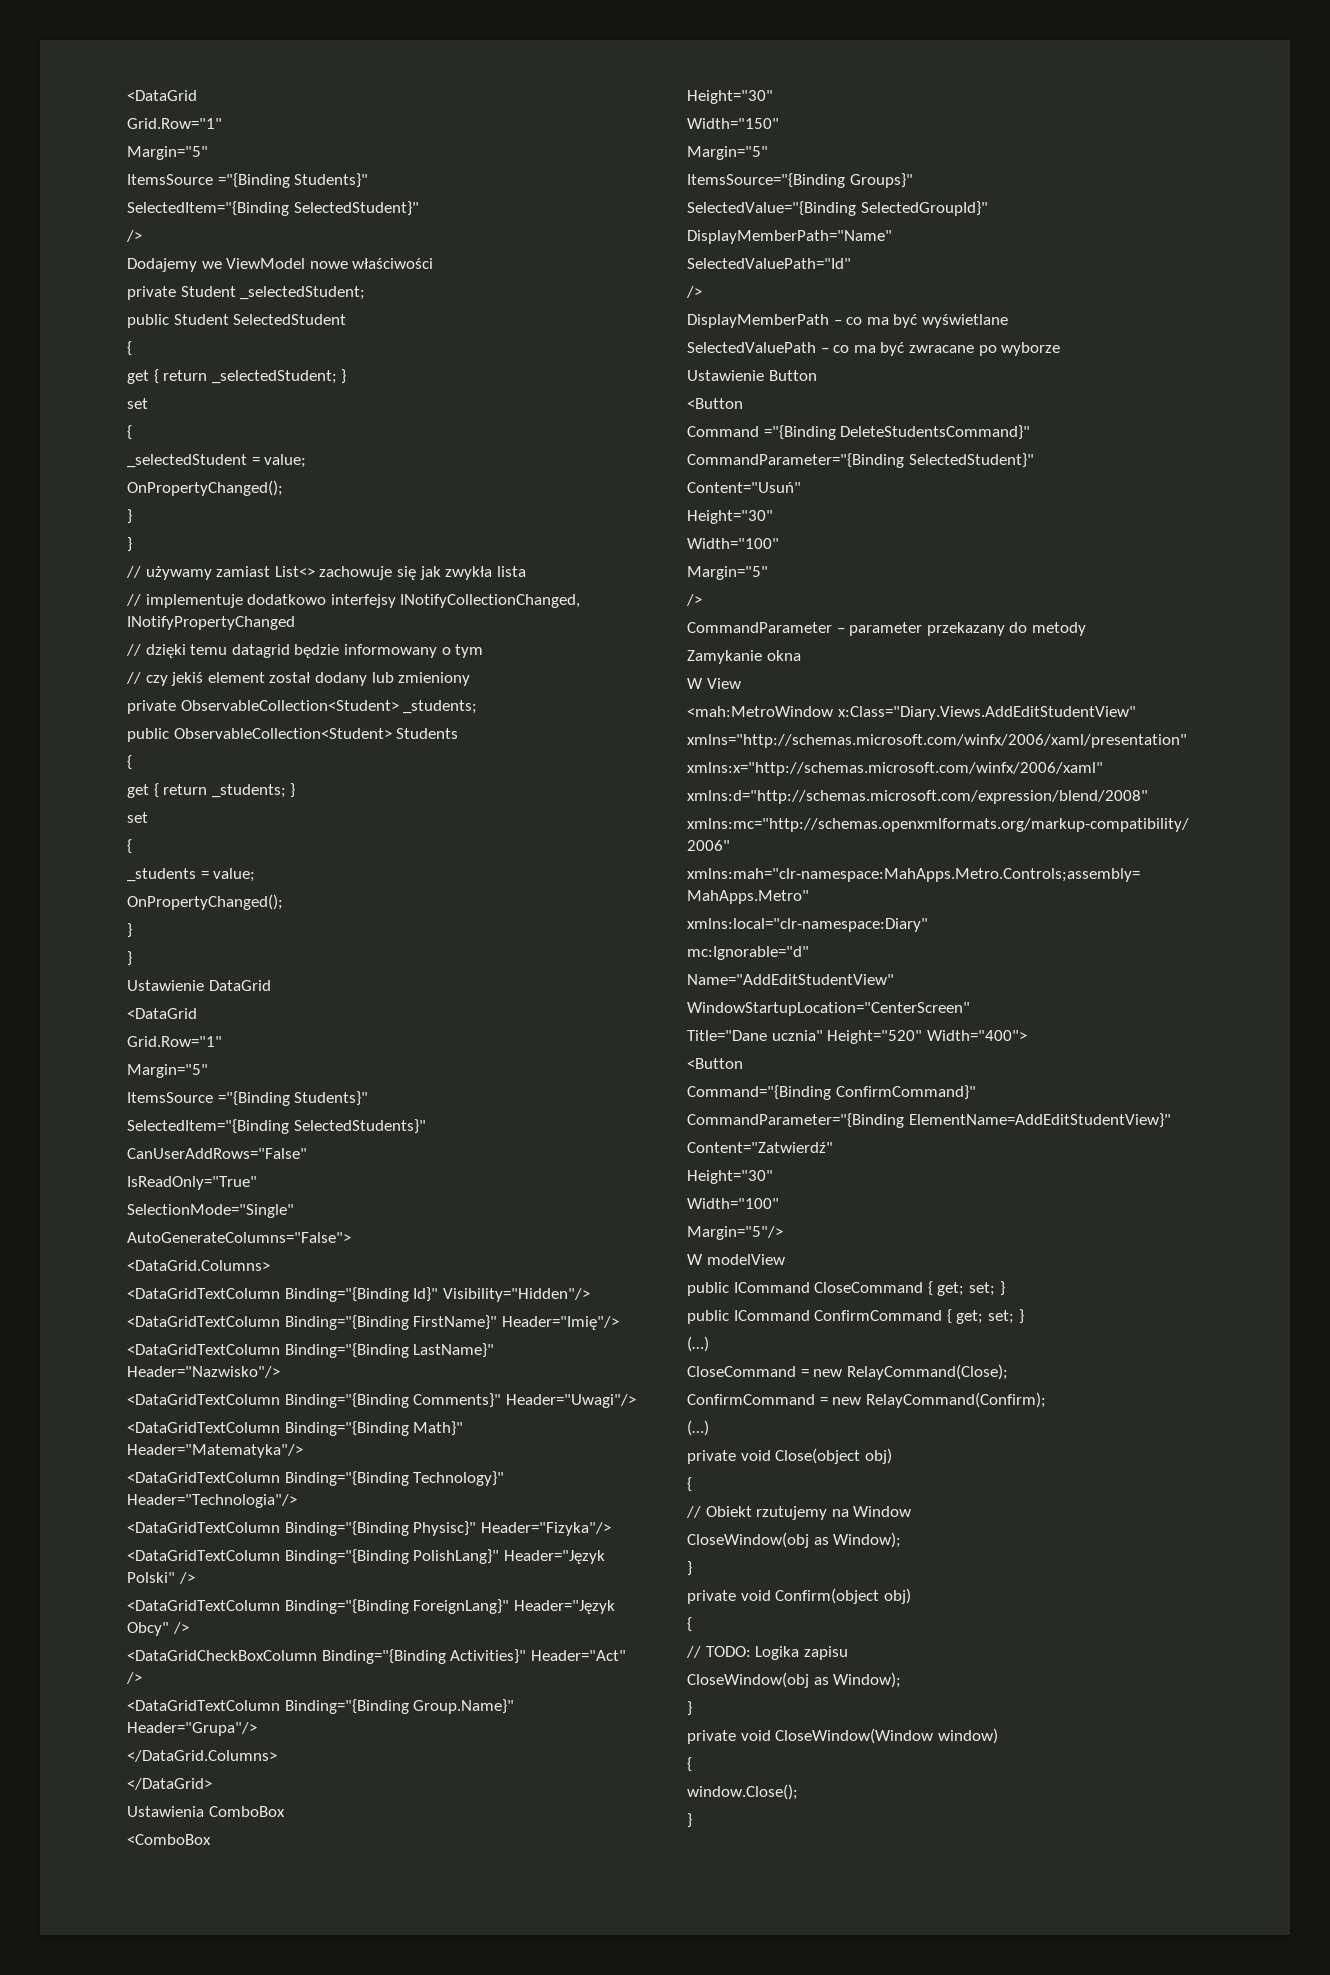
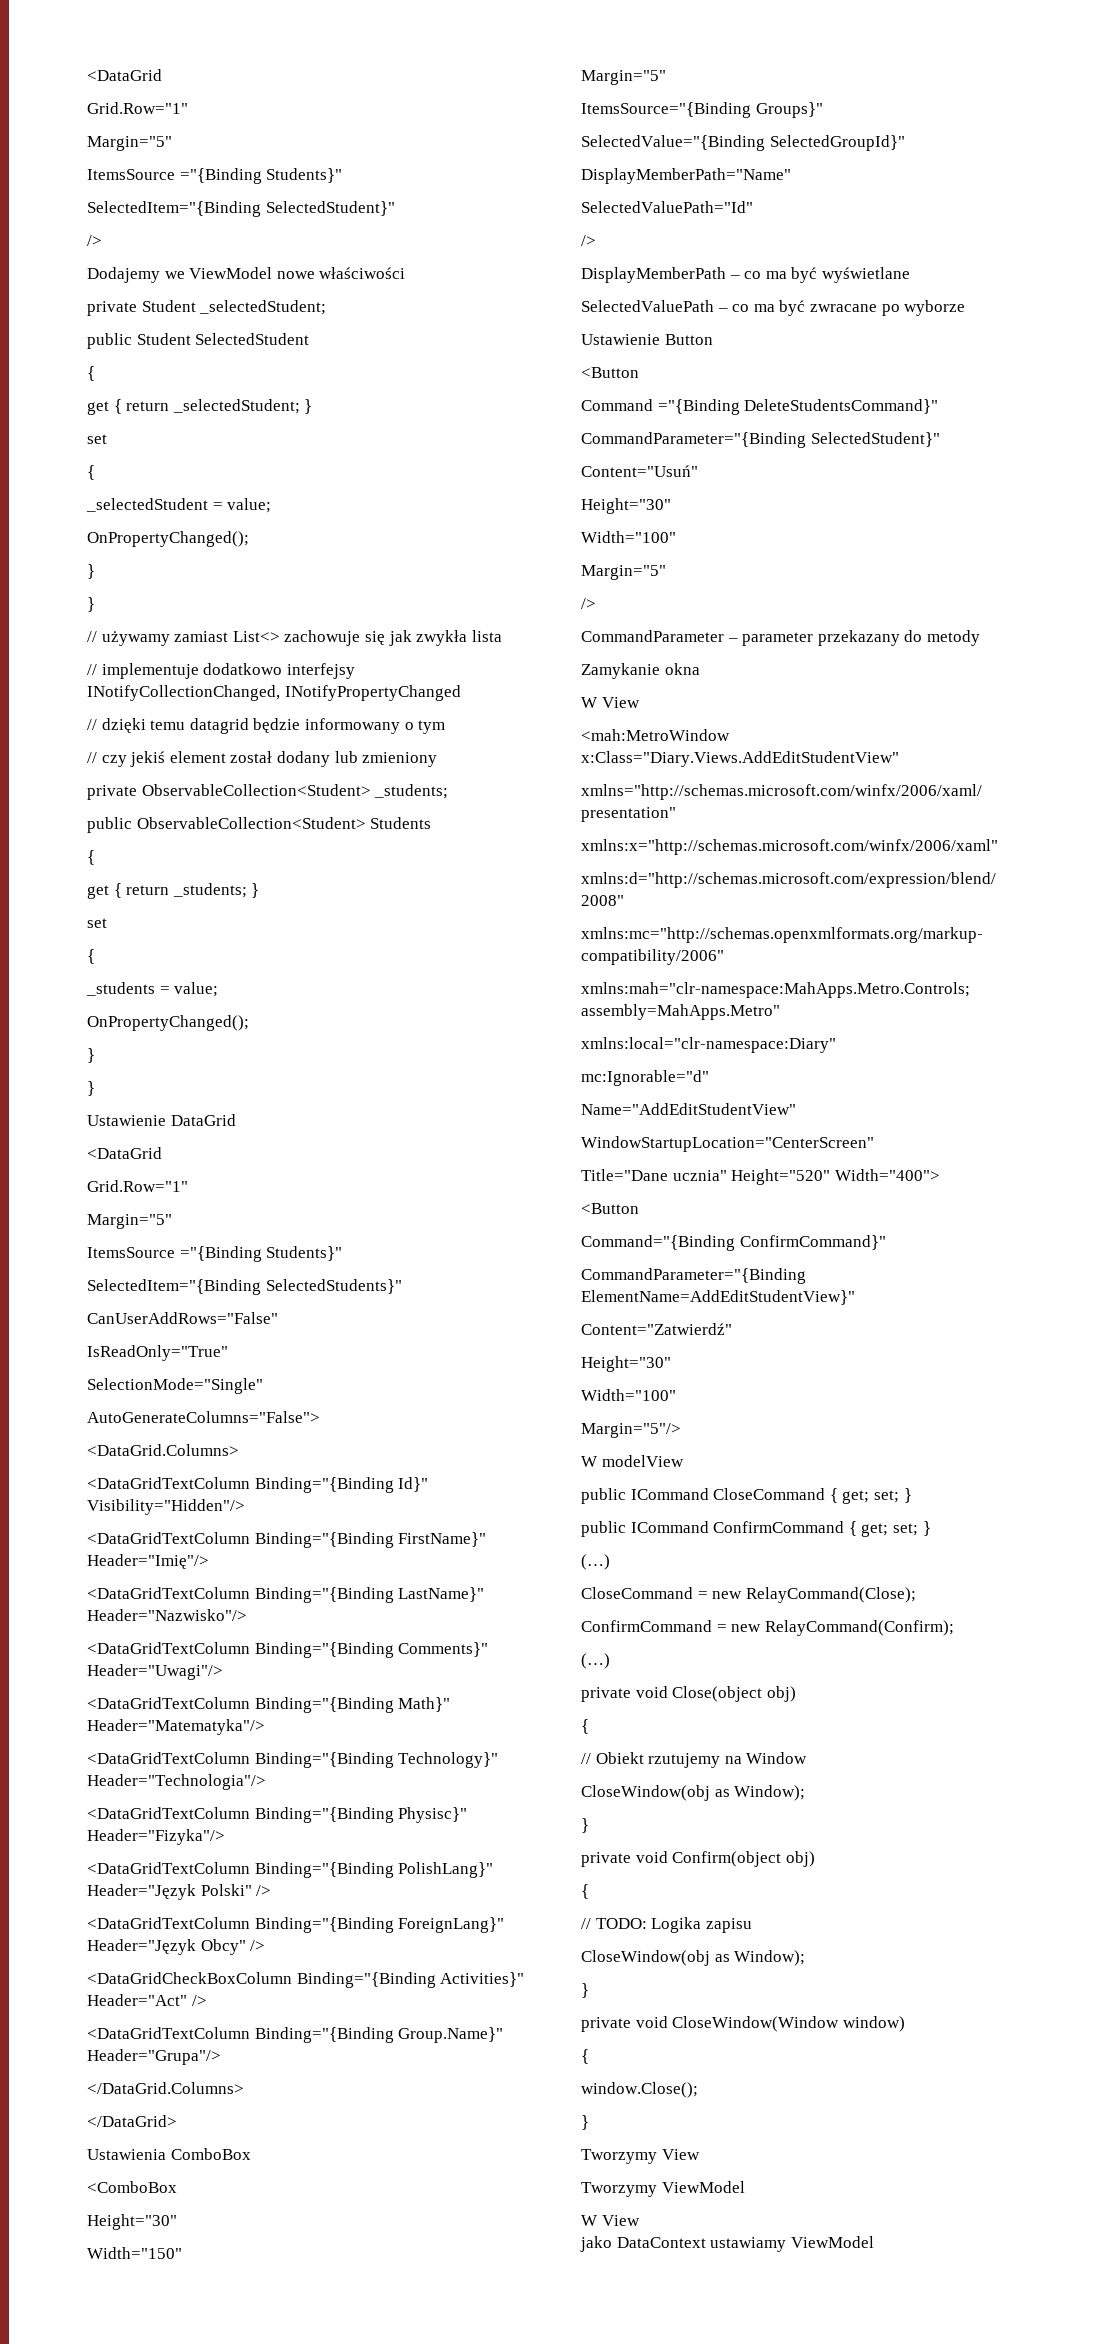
(692, 1820) none -> [581,2149,700,2164] [581,2181,745,2197] [581,2215,640,2226] [580,2236,874,2252] // Tworzymy View // Tworzymy ViewModel // W View // jako DataContext ustawiamy ViewModel

